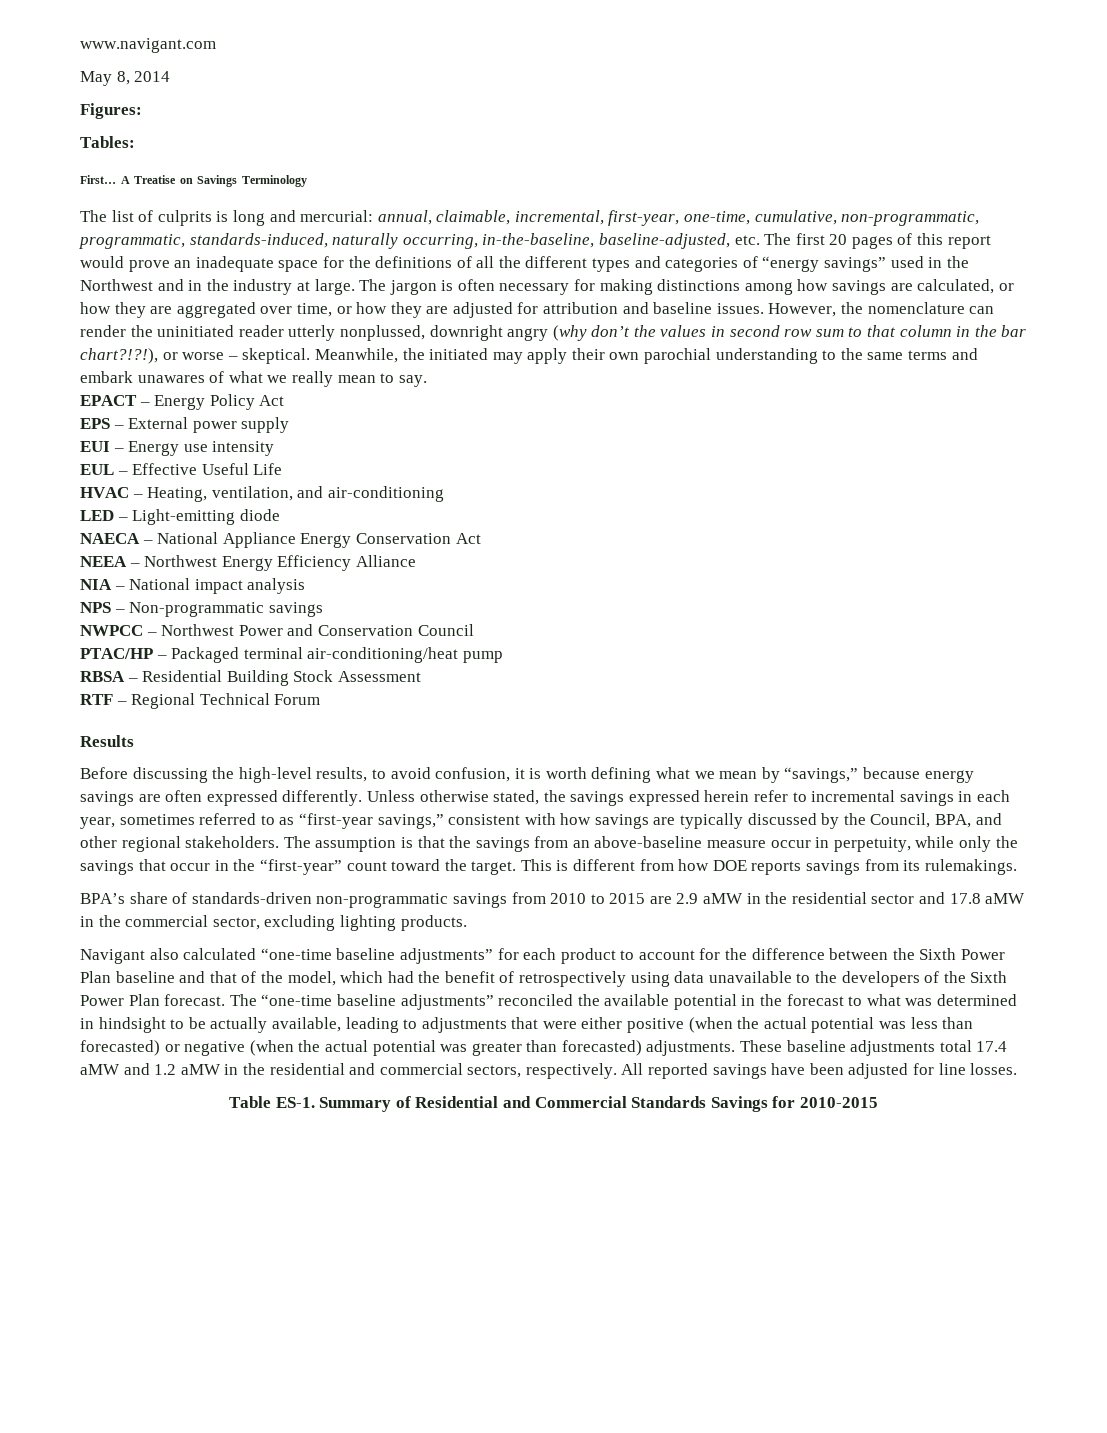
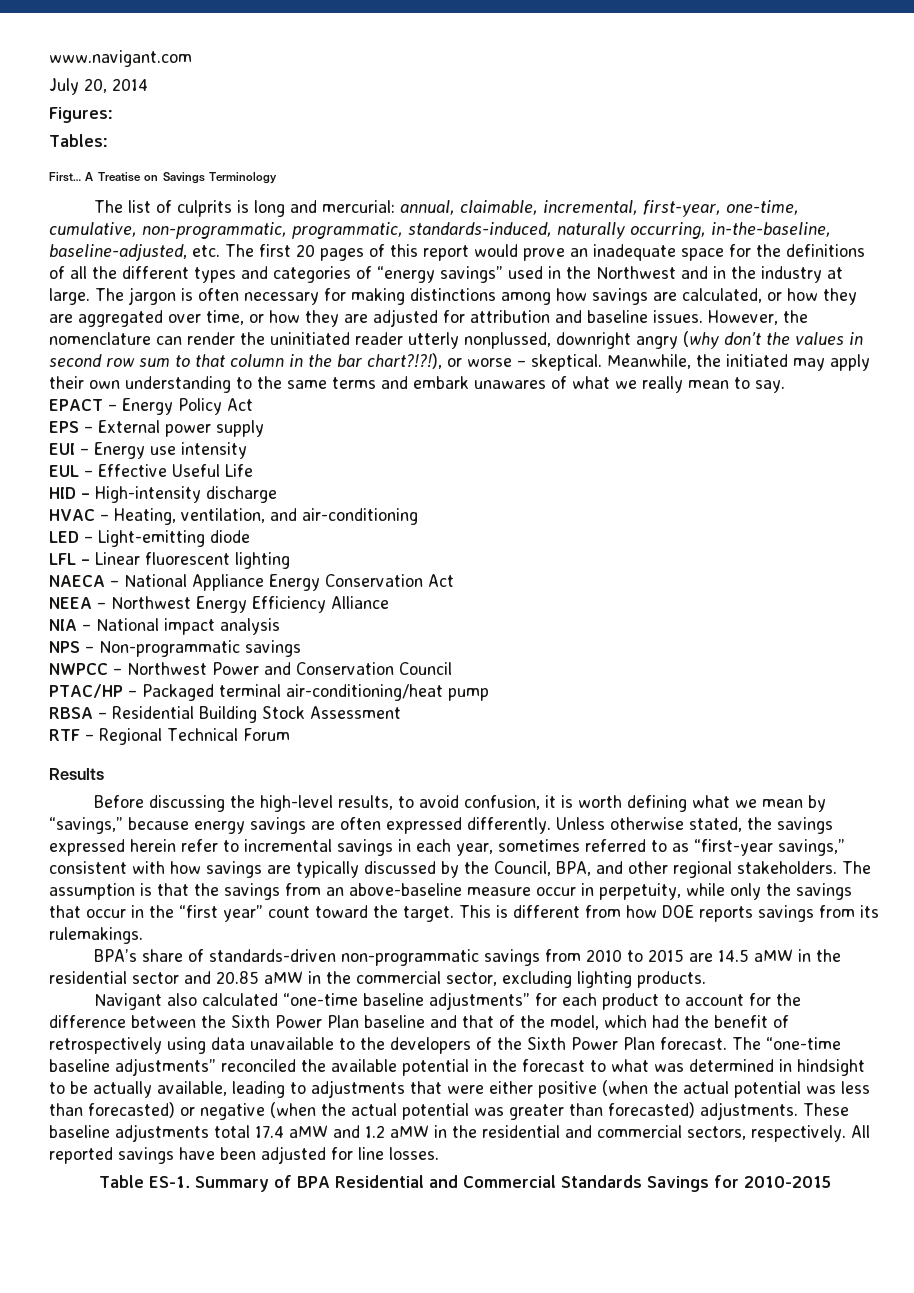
[80,71,130,86] May 8, -> [49,78,107,95] July 20,
[644,348,712,364] parochial -> (120, 384) none
(283, 469) none -> [49,486,277,503] // HID – High-intensity discharge
(280, 515) none -> [49,552,290,569] // LFL – Linear fluorescent lighting
[259,859,342,875] “first-year” -> [179,905,263,922] “first year”
[676,893,699,904] 2.9 -> [717,949,749,962] 14.5
[949,893,981,904] 17.8 -> [216,971,259,984] 20.85
(411, 1102) none -> [297,1176,330,1188] BPA

